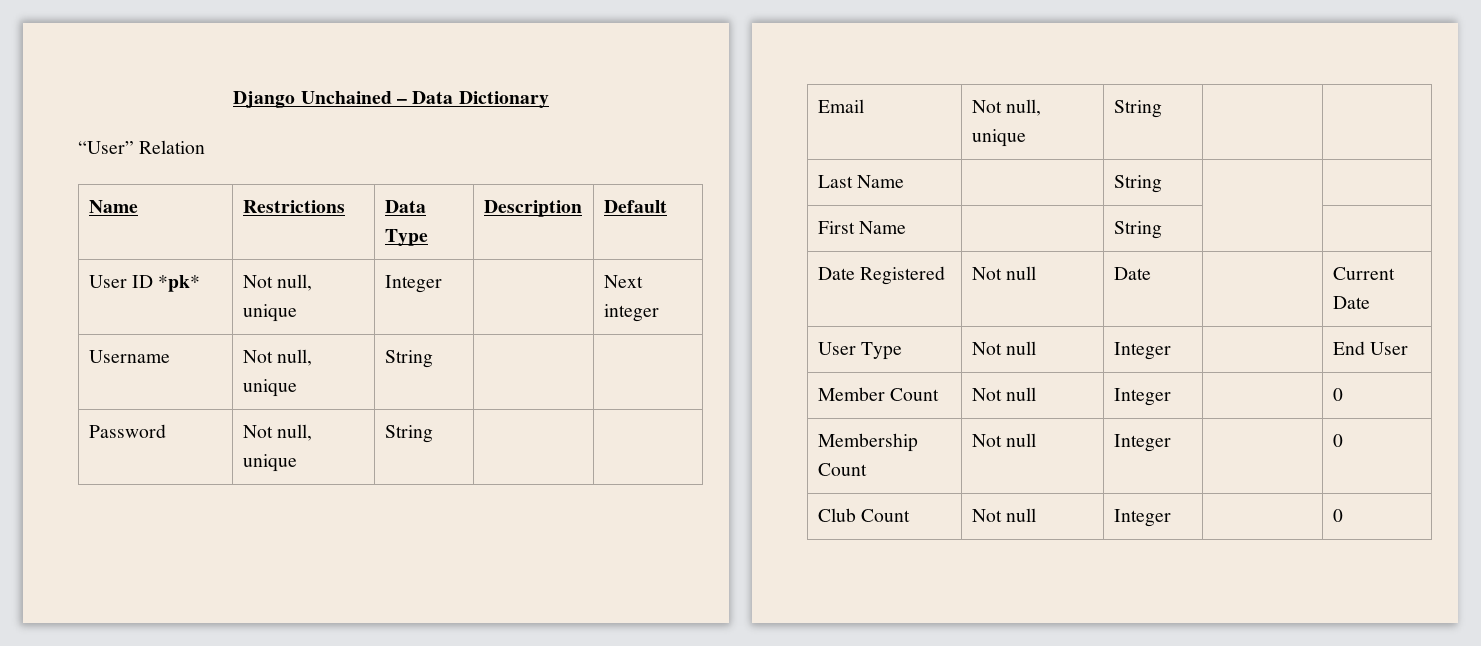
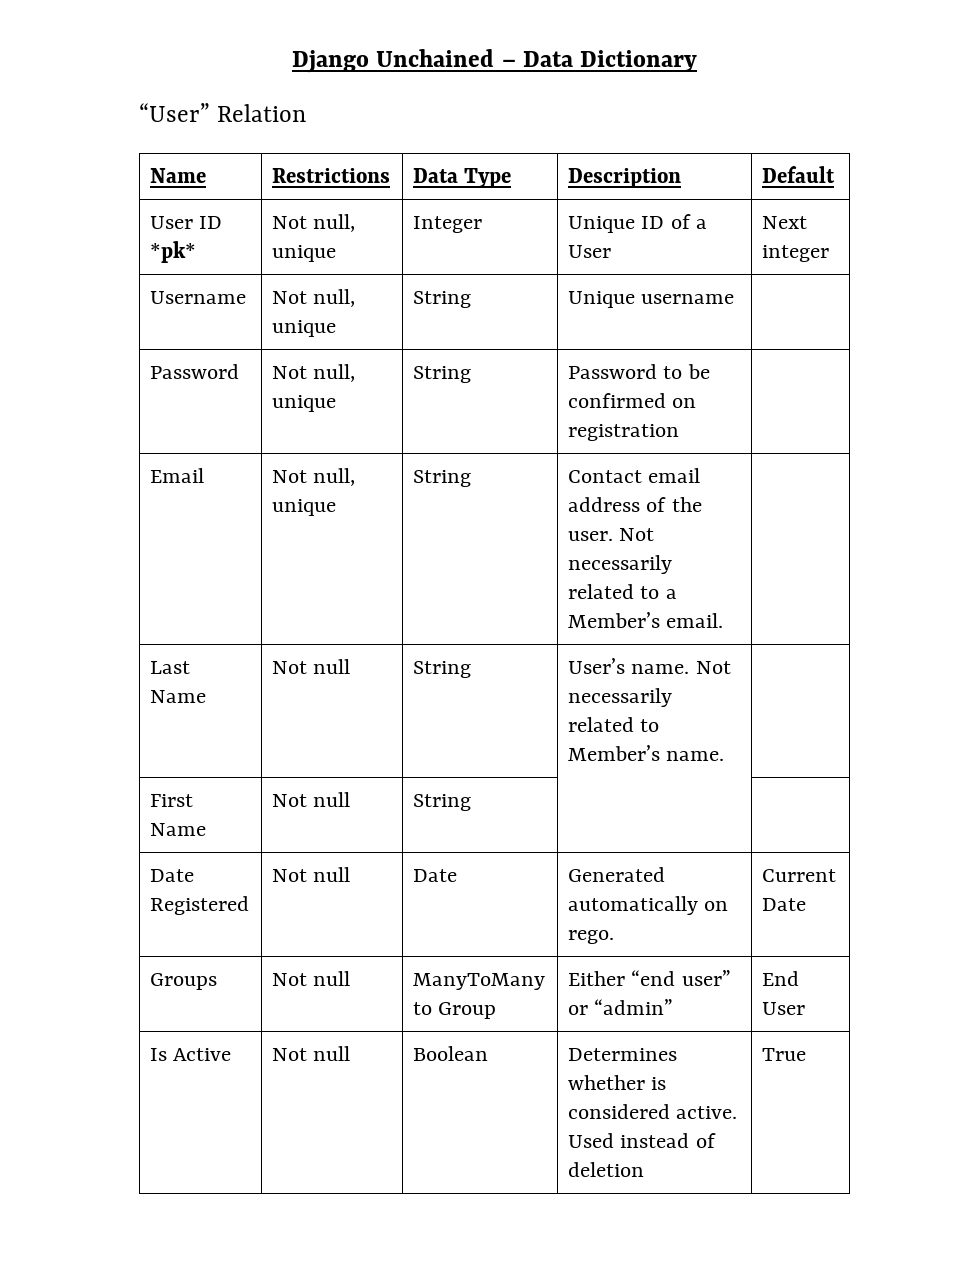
(442, 284) none -> [567,214,708,233] [567,245,611,258] Unique ID of a User
(433, 359) none -> [567,291,735,308] Unique username
(433, 434) none -> [567,364,710,379] [567,393,697,408] [567,424,679,441] Password to be confirmed on registration
(1162, 109) none -> [567,468,701,483] [567,497,702,512] [567,528,655,541] [567,555,672,574] [567,584,677,599] [567,612,724,628] Contact email address of the user. Not necessarily related to a Member’s email.
[1113,175,1162,193] | String | -> [271,659,351,674] [412,661,471,678] [567,658,731,674] [567,688,672,707] [567,717,660,732] [567,745,725,761] Not null | String | User’s name. Not necessarily related to Member’s name.
(906, 227) none -> [271,792,351,807] Not null
(1151, 273) none -> [567,867,665,882] [567,896,729,915] [567,930,614,944] Generated automatically on rego.
[817,342,902,360] [971,341,1036,355] [1113,342,1171,360] User Type | Not null | Integer | -> [149,973,217,990] [271,971,351,986] [412,973,545,990] [412,1002,497,1019] [567,970,731,986] [567,999,674,1015] Groups | Not null | ManyToMany to Group | Either “end user” or “admin”
[817,387,939,401] [971,387,1036,401] [1113,388,1171,406] [1332,388,1343,401] [817,433,918,452] [817,463,867,476] [971,433,1036,447] [1113,434,1171,452] [1332,434,1343,447] [817,508,910,522] [971,508,1036,522] [1113,509,1171,527] [1332,509,1343,522] Member Count | Not null | Integer | | 0 // Membership Count | Not null | Integer | | 0 // Club Count | Not null | Integer | | 0 -> [149,1048,232,1061] [271,1046,351,1061] [412,1046,488,1061] [567,1048,677,1061] [567,1075,667,1090] [567,1104,738,1119] [567,1133,716,1148] [567,1162,644,1177] [761,1048,806,1061] Is Active | Not null | Boolean | Determines whether is considered active. Used instead of deletion | True

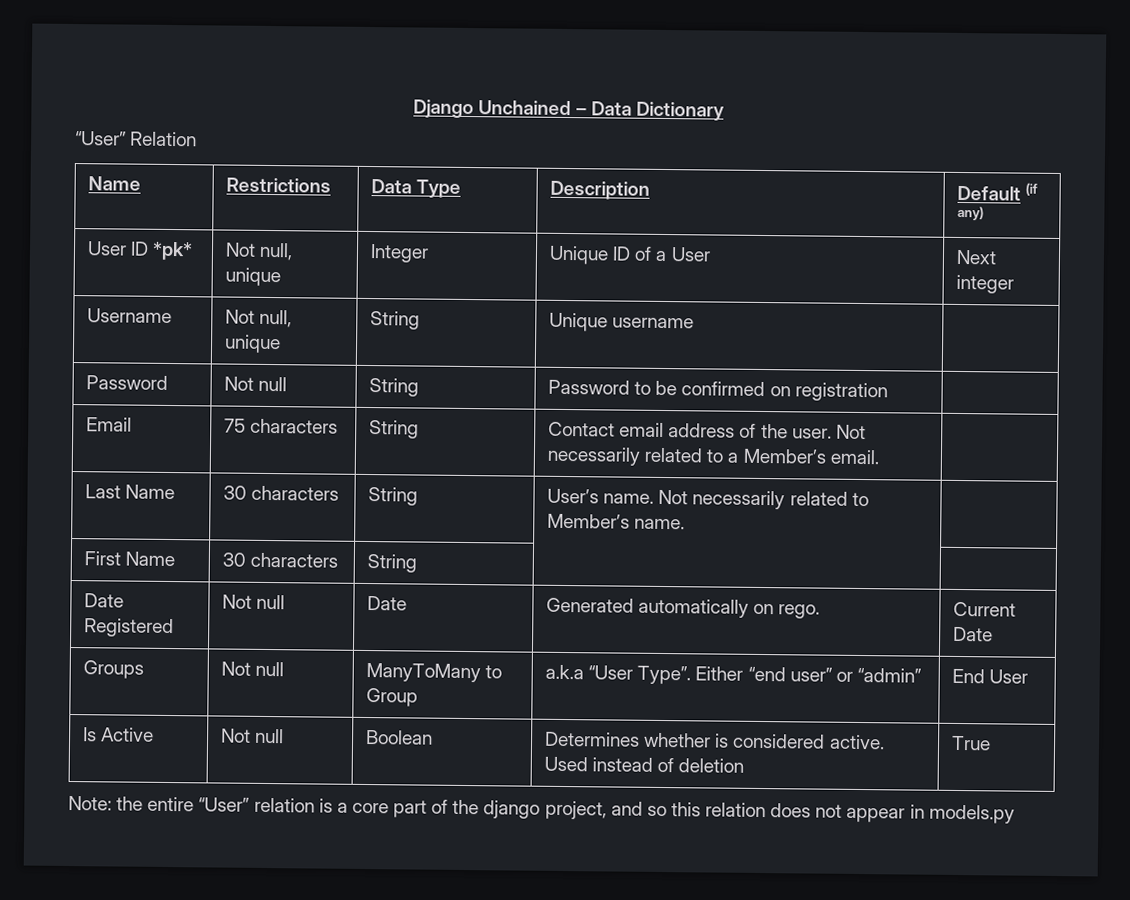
(835, 174) none -> [1025,182,1039,196] [957,205,985,221] (if any)
[313,364,356,382] [271,395,336,412] null, unique -> [258,376,288,392] null
[271,468,356,486] [271,499,336,516] Not null, unique -> [224,418,339,434] 75 characters
[271,659,351,674] Not null -> [223,485,340,501] 30 characters
[271,792,351,807] Not null -> [222,552,339,568] 30 characters
(497, 1010) none -> [545,664,692,685] a.k.a “User Type”.
(806, 1054) none -> [68,795,1015,824] // Note: the entire “User” relation is a core part of the django project, and so this relation does not appear in models.py

